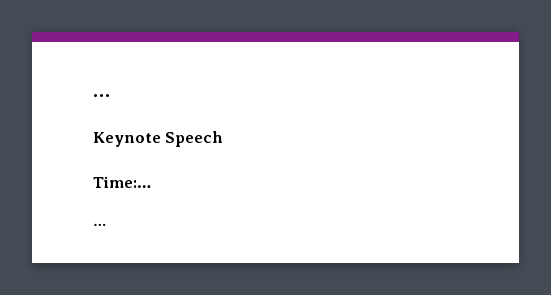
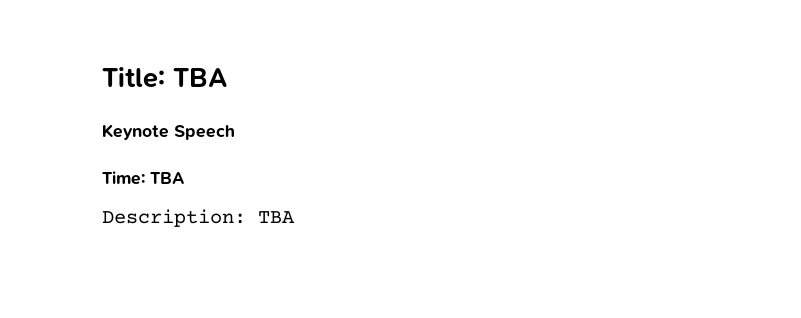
[93,94,110,97] … -> [102,67,228,88] Title: TBA
[93,176,151,188] [93,223,106,226] Time:… // … -> [102,171,185,185] [102,209,295,227] Time: TBA // Description: TBA

